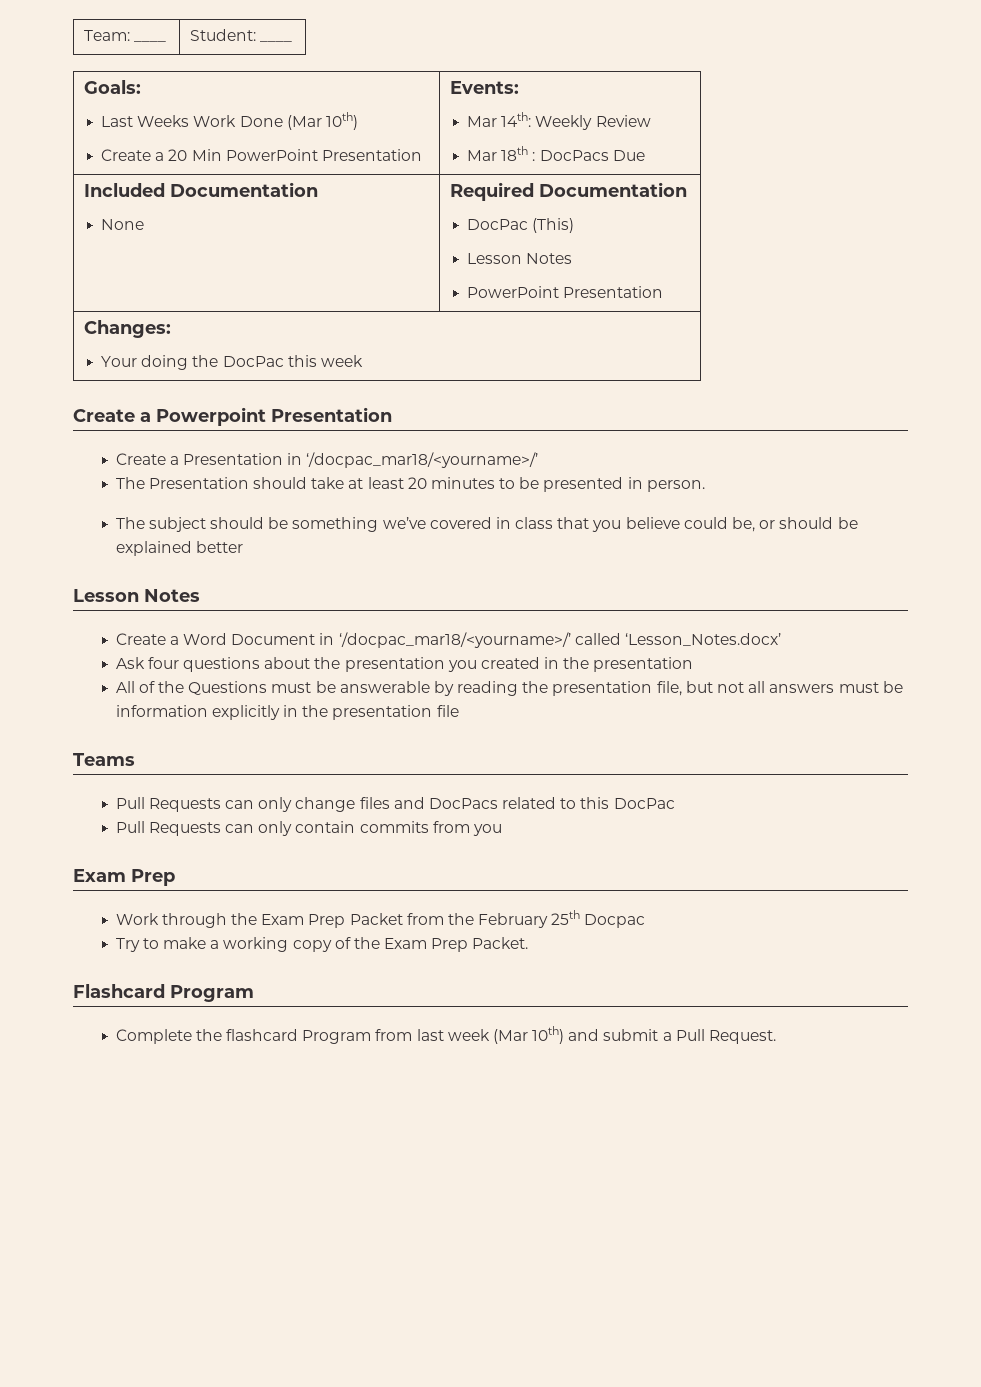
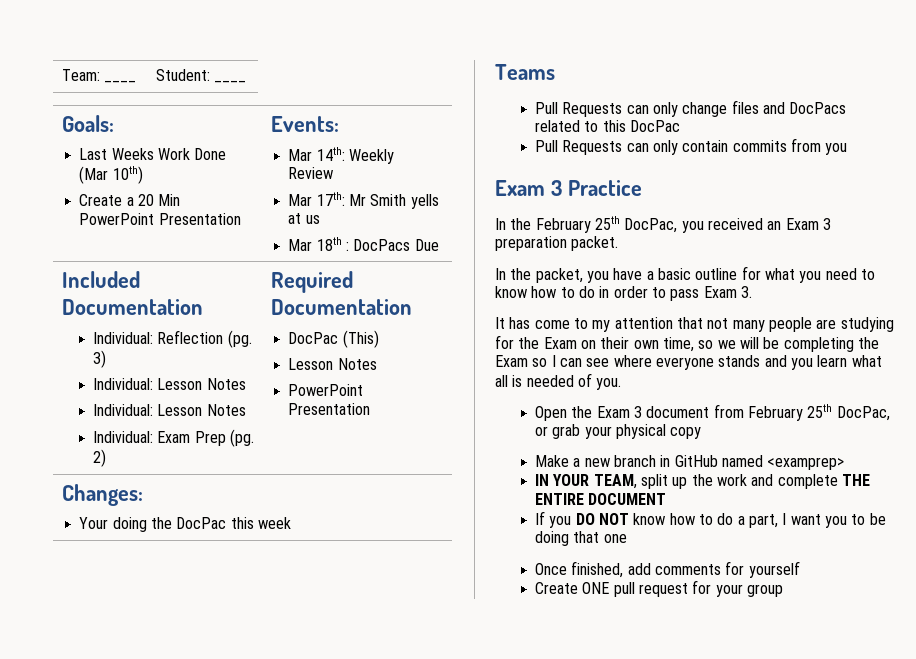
(651, 121) none -> [288,192,439,209] [288,213,320,224] // Mar 17th: Mr Smith yells at us
[100,219,144,230] // None -> [92,330,252,348] [92,350,106,368] [92,378,246,390] [92,404,246,416] [92,429,254,447] [92,449,106,467] // Individual: Reflection (pg. 3) // Individual: Lesson Notes // Individual: Lesson Notes // Individual: Exam Prep (pg. 2)
[73,407,392,426] [115,452,539,468] [115,477,705,492] [115,517,858,532] [115,541,243,556] [73,589,200,602] [115,632,781,648] [115,657,694,672] [115,681,903,696] [115,705,459,720] // Create a Powerpoint Presentation // Create a Presentation in ‘/docpac_mar18/<yourname>/’ // The Presentation should take at least 20 minutes to be presented in person. // The subject should be something we’ve covered in class that you believe could be, or should be explained better // Lesson Notes // Create a Word Document in ‘/docpac_mar18/<yourname>/’ called ‘Lesson_Notes.docx’ // Ask four questions about the presentation you created in the presentation // All of the Questions must be answerable by reading the presentation file, but not all answers must be information explicitly in the presentation file -> (292, 523) none
[131,869,175,886] [115,910,646,928] [115,937,529,952] [73,984,254,1002] [115,1026,777,1044] Prep // Work through the Exam Prep Packet from the February 25th Docpac // Try to make a working copy of the Exam Prep Packet. // Flashcard Program // Complete the flashcard Program from last week (Mar 10th) and submit a Pull Request. -> [550,180,642,196] [495,216,831,233] [495,236,619,251] [495,266,875,283] [495,286,752,301] [495,317,894,332] [495,335,879,352] [495,355,882,370] [495,373,622,390] [535,404,890,421] [535,424,702,439] [535,455,845,470] [535,474,871,489] [535,493,667,505] [535,511,886,528] [535,531,627,546] [535,561,800,578] [535,580,784,597] 3 Practice // In the February 25th DocPac, you received an Exam 3 preparation packet. // In the packet, you have a basic outline for what you need to know how to do in order to pass Exam 3. // It has come to my attention that not many people are studying for the Exam on their own time, so we will be completing the Exam so I can see where everyone stands and you learn what all is needed of you. // Open the Exam 3 document from February 25th DocPac, or grab your physical copy // Make a new branch in GitHub named <examprep> // IN YOUR TEAM, split up the work and complete THE ENTIRE DOCUMENT // If you DO NOT know how to do a part, I want you to be doing that one // Once finished, add comments for yourself // Create ONE pull request for your group

